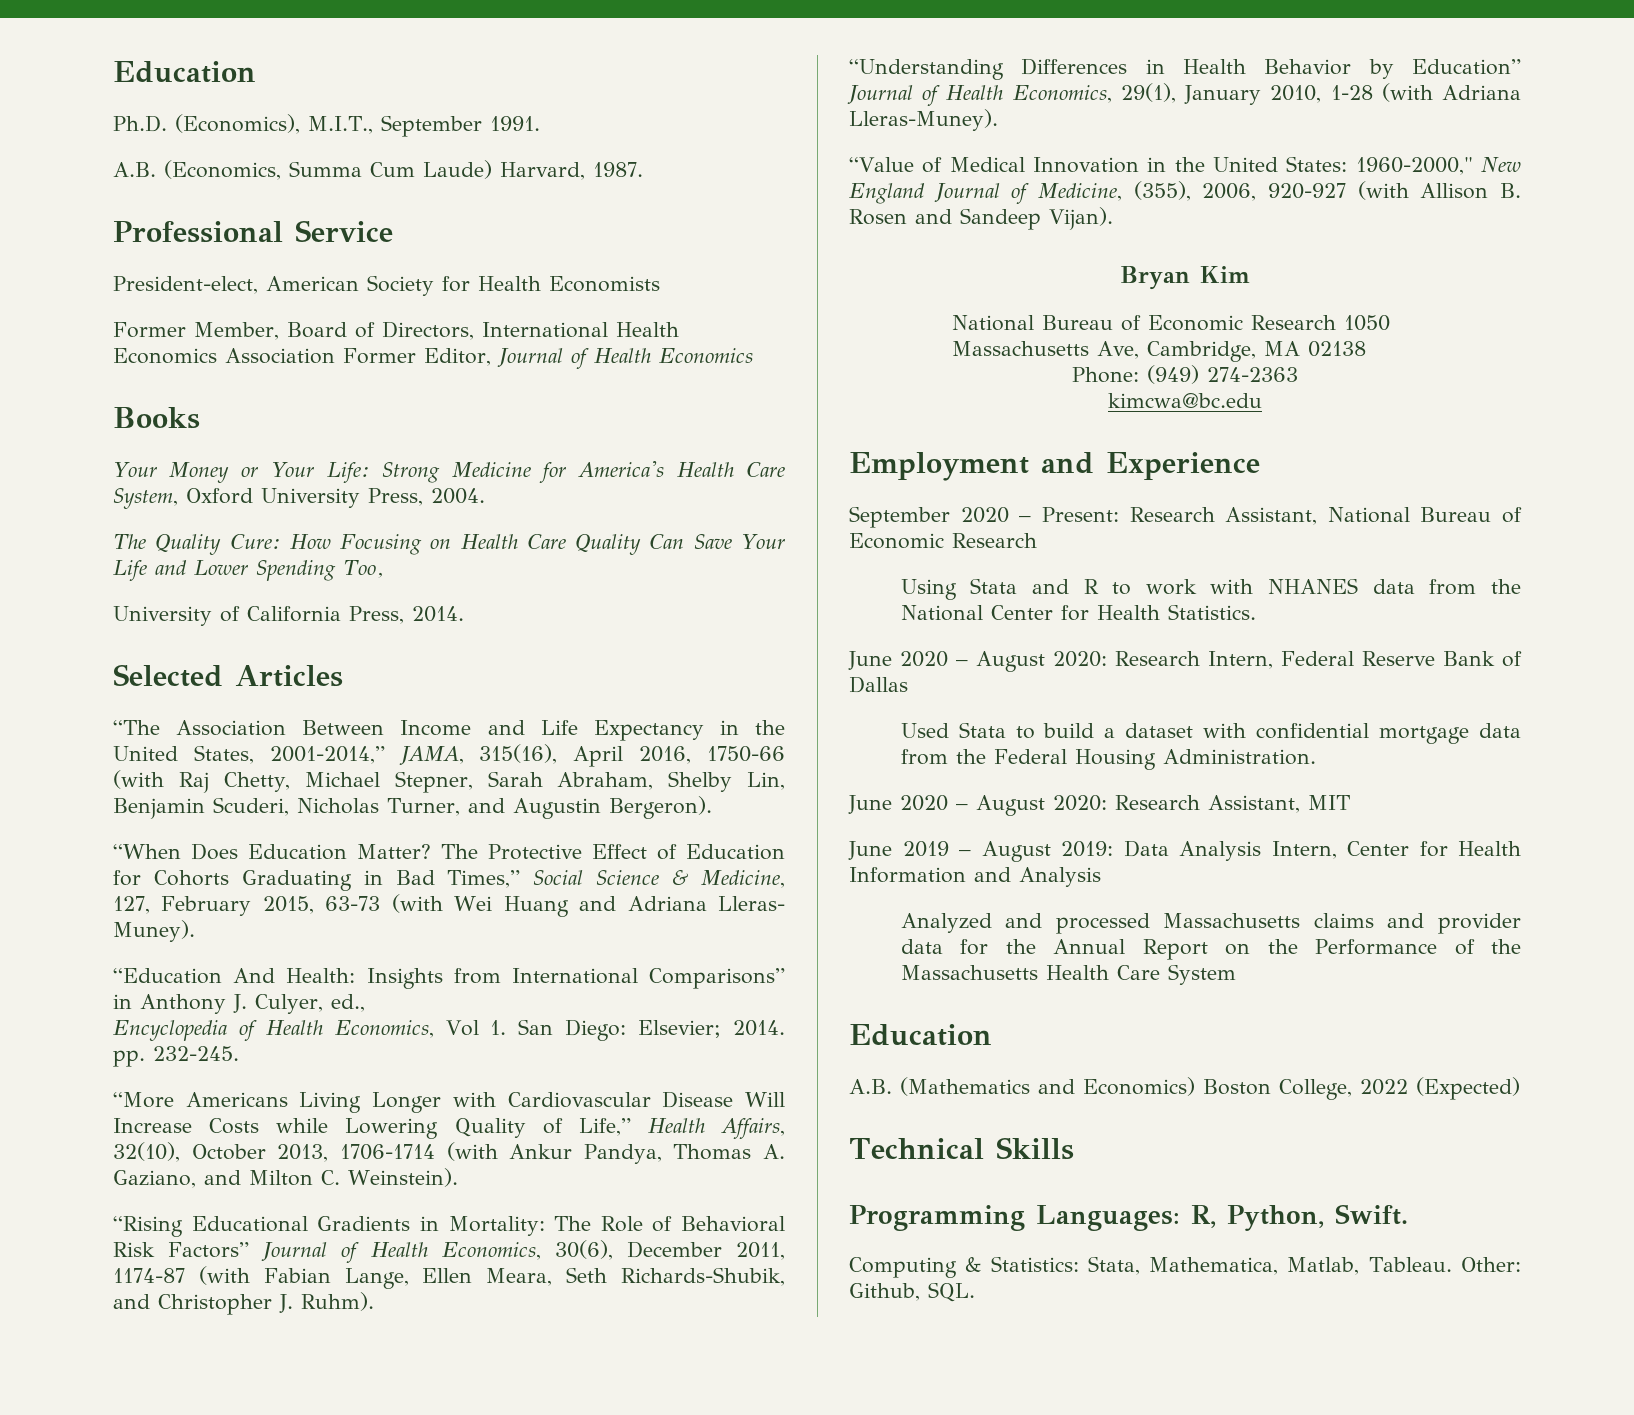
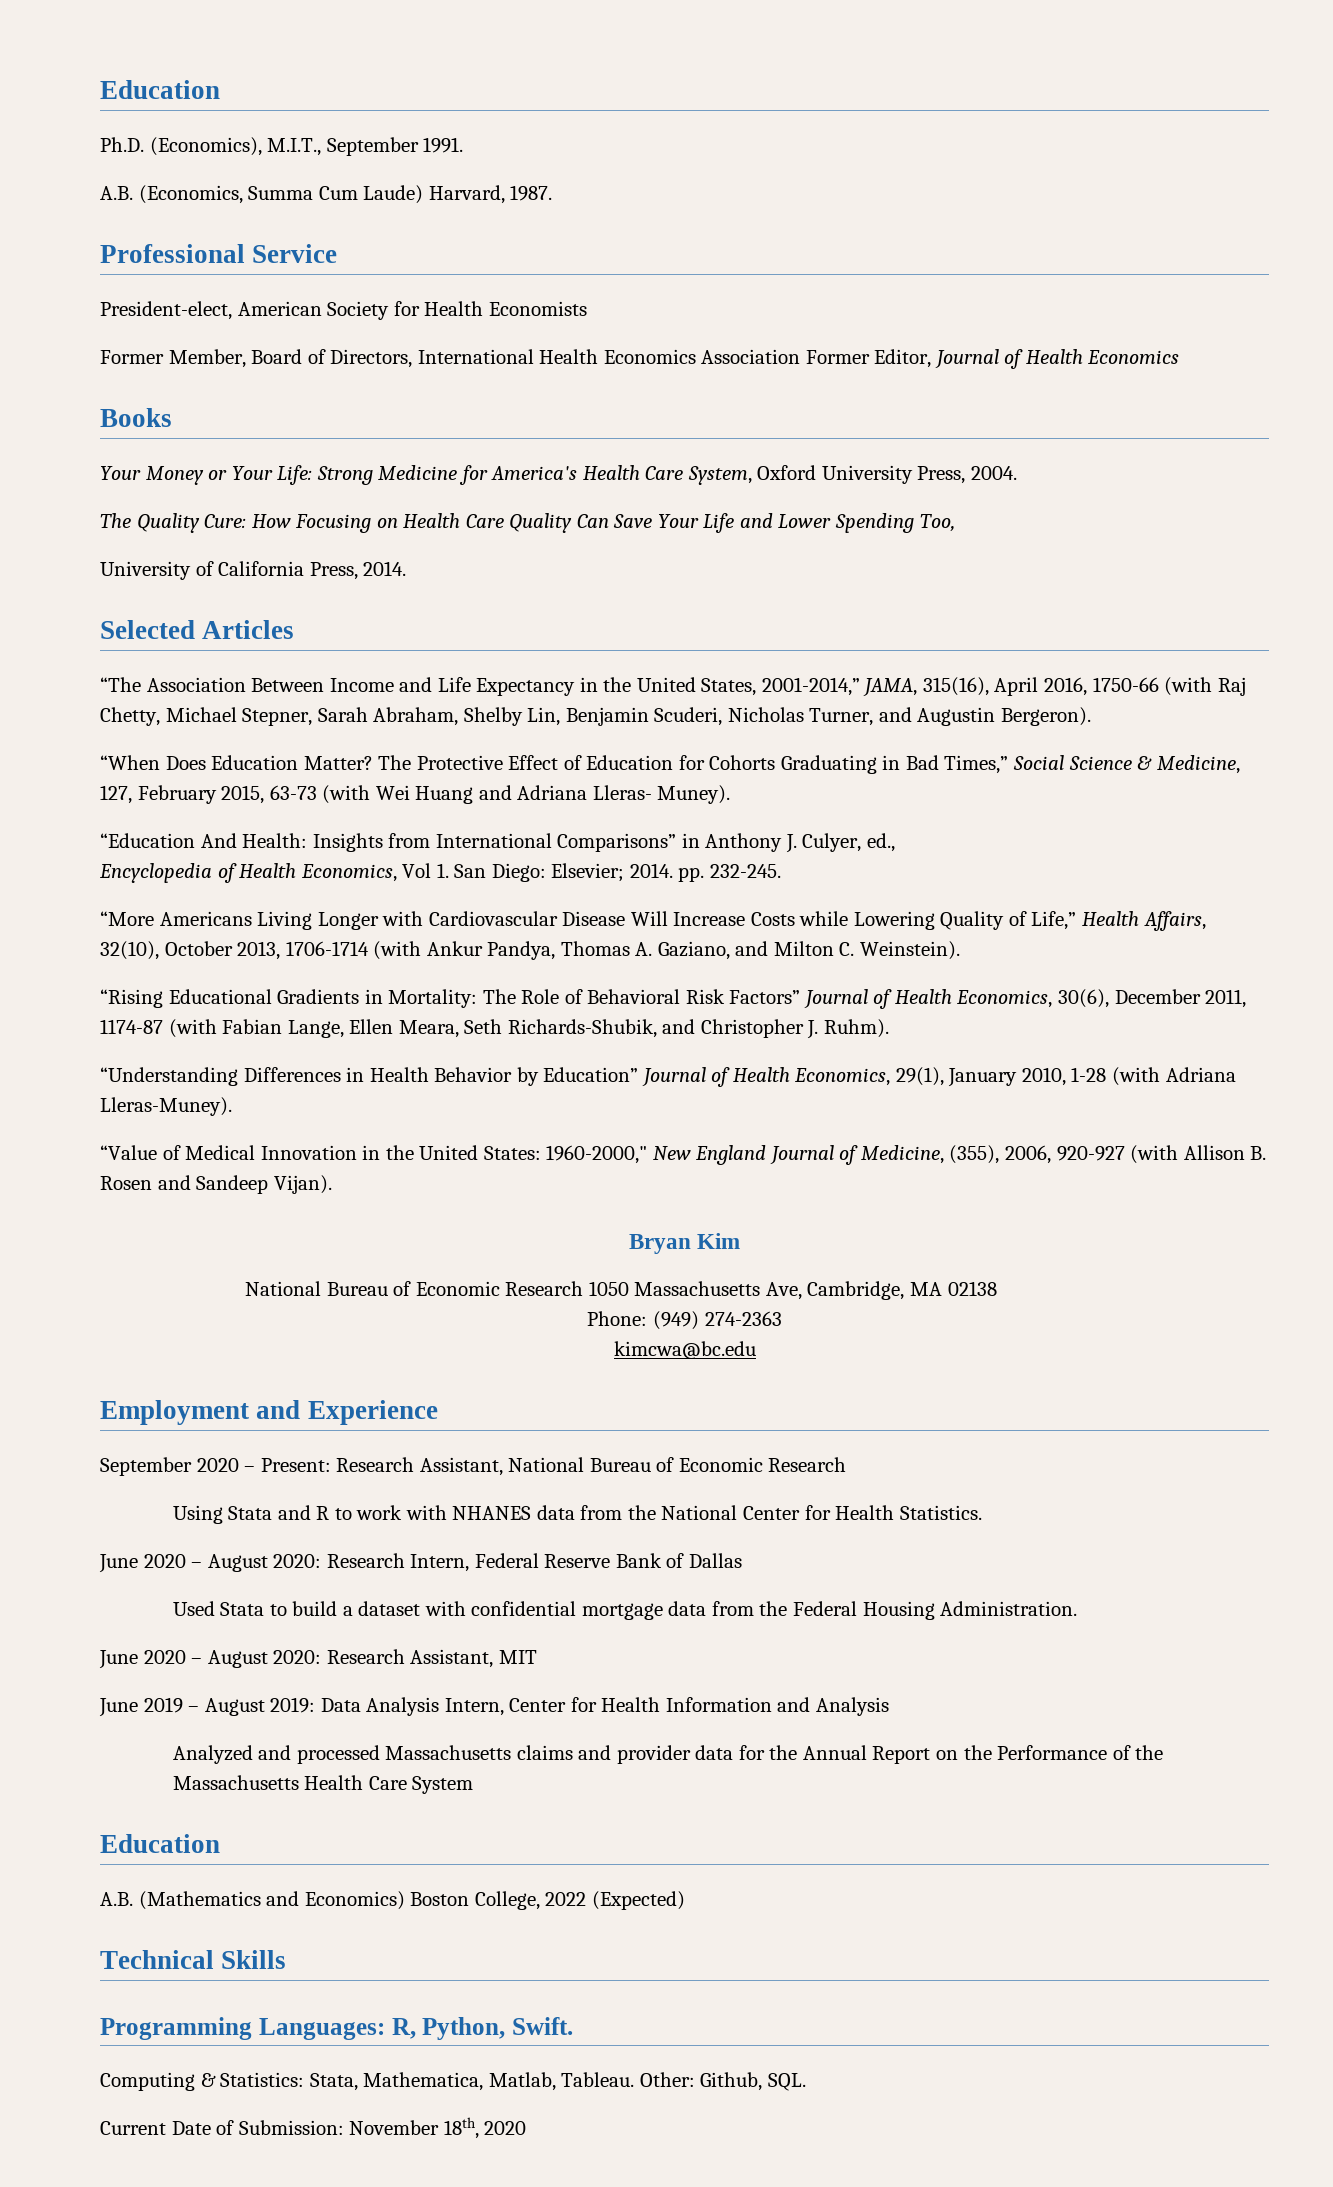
(975, 1292) none -> [100,2117,527,2139] // Current Date of Submission: November 18th, 2020

